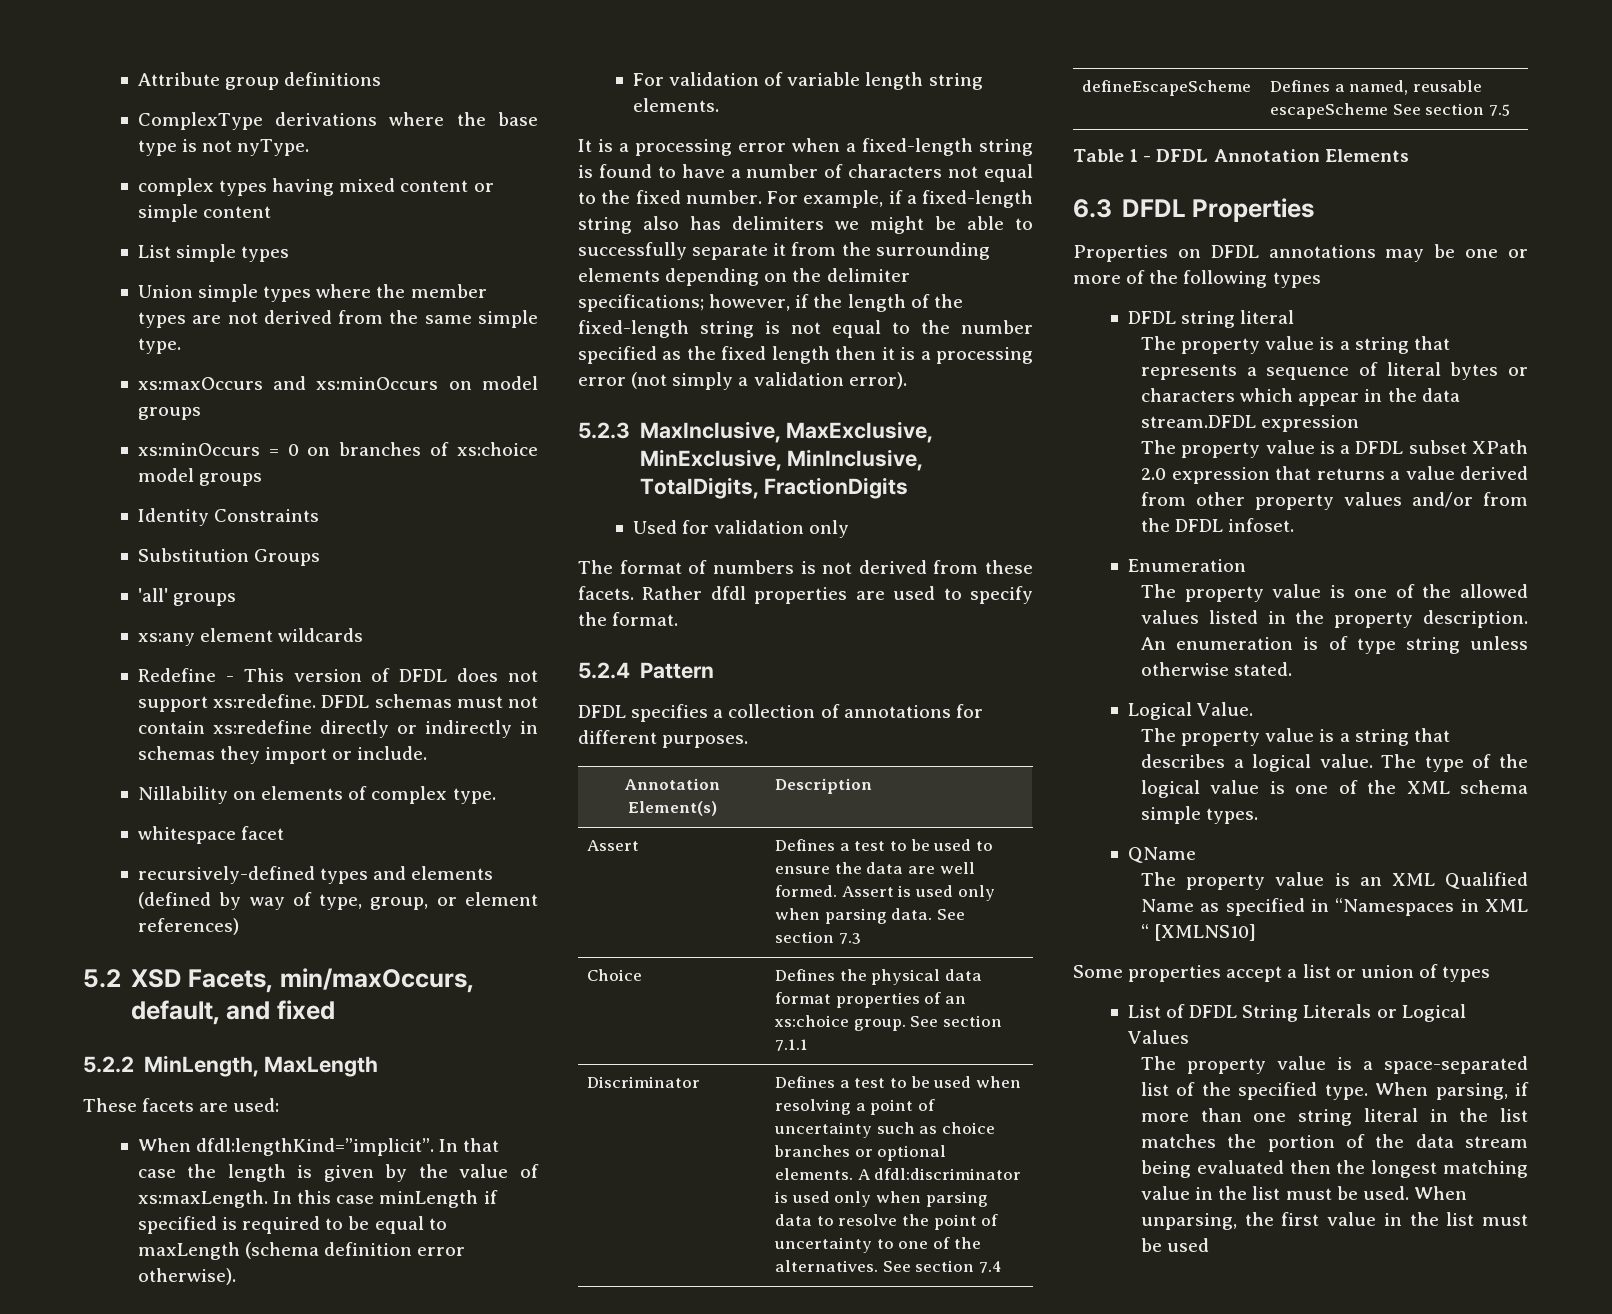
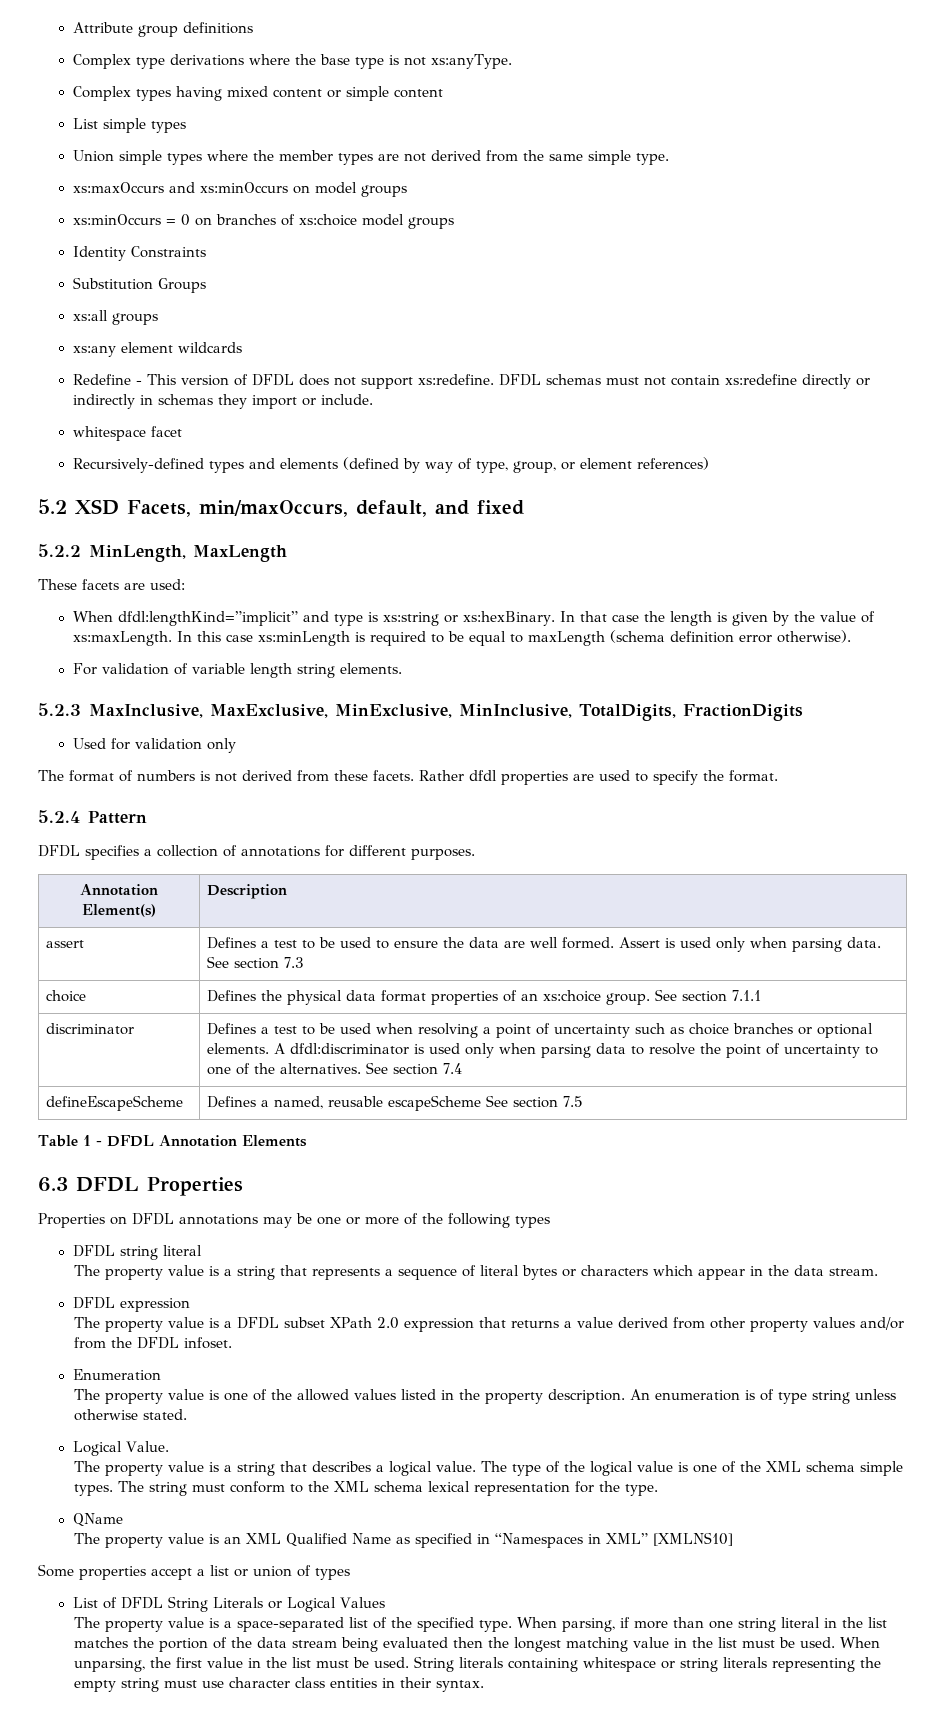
[137,112,263,130] ComplexType -> [72,54,165,69] Complex type
[237,139,310,156] [137,178,214,196] nyType. // complex -> [430,54,512,69] [72,86,131,101] xs:anyType. // Complex
[137,588,168,602] 'all' -> [72,310,108,321] xs:all
[137,786,496,804] // Nillability on elements of complex type. -> (373, 399) none
[137,866,315,884] recursively-defined -> [72,458,204,473] Recursively-defined
[196,1138,435,1156] dfdl:lengthKind=”implicit”. -> [117,611,555,626] dfdl:lengthKind=”implicit” and type is xs:string or xs:hexBinary.
[379,1190,498,1208] [137,1216,217,1234] minLength if specified -> [257,631,350,646] xs:minLength
[578,138,1033,156] [578,164,1033,182] [578,190,1033,208] [578,216,1033,234] [578,242,990,260] [578,268,910,286] [578,294,963,312] [578,320,1033,338] [578,346,1033,364] [578,372,907,390] // It is a processing error when a fixed-length string is found to have a number of characters not equal to the fixed number. For example, if a fixed-length string also has delimiters we might be able to successfully separate it from the surrounding elements depending on the delimiter specifications; however, if the length of the fixed-length string is not equal to the number specified as the fixed length then it is a processing error (not simply a validation error). -> (402, 668) none
[587,840,640,851] Assert -> [46,940,85,948] assert
[587,969,643,981] Choice -> [46,990,87,1002] choice
[587,1076,701,1088] Discriminator -> [46,1023,135,1035] discriminator
[1141,415,1257,428] stream.DFDL -> [829,1268,879,1276] [72,1297,115,1309] stream. // DFDL
(1259, 816) none -> [118,1481,659,1496] The string must conform to the XML schema lexical representation for the type.
[1485,899,1528,912] [1141,924,1150,938] XML “ -> [606,1533,649,1544] XML”
[1167,1238,1210,1252] used -> [374,1656,882,1672] [74,1677,485,1692] used. String literals containing whitespace or string literals representing the empty string must use character class entities in their syntax.

